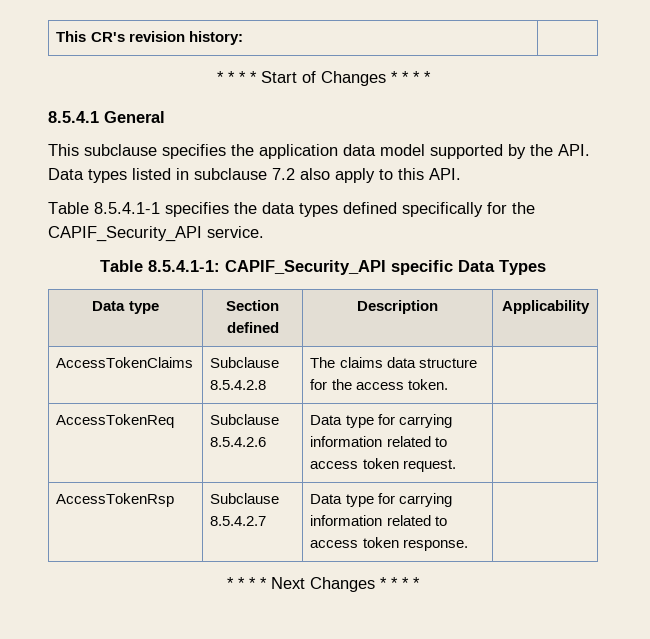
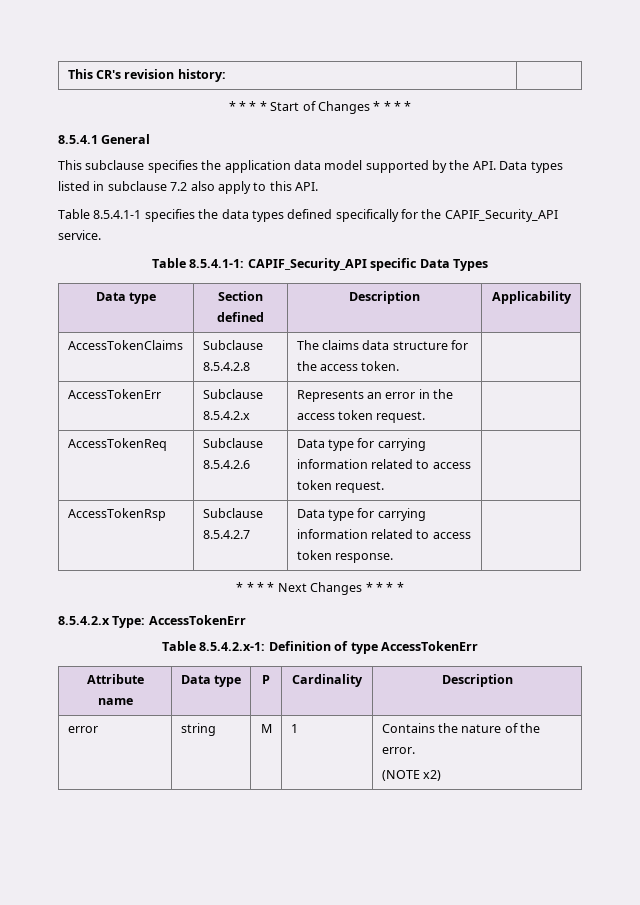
(448, 384) none -> [67,389,161,399] [202,389,263,399] [202,411,250,420] [296,389,454,402] [296,410,426,423] // AccessTokenErr | Subclause 8.5.4.2.x | Represents an error in the access token request. |
(420, 583) none -> [58,615,246,628] [162,641,478,654] [86,674,144,684] [97,698,133,705] [180,675,242,687] [262,675,270,684] [292,674,363,687] [441,674,513,687] [67,726,98,733] [180,723,216,736] [260,724,272,733] [290,724,298,733] [381,723,541,733] [381,747,415,754] [381,770,442,781] // 8.5.4.2.x Type: AccessTokenErr // Table 8.5.4.2.x-1: Definition of type AccessTokenErr // Attribute name | Data type | P | Cardinality | Description // error | string | M | 1 | Contains the nature of the error. // (NOTE x2)

